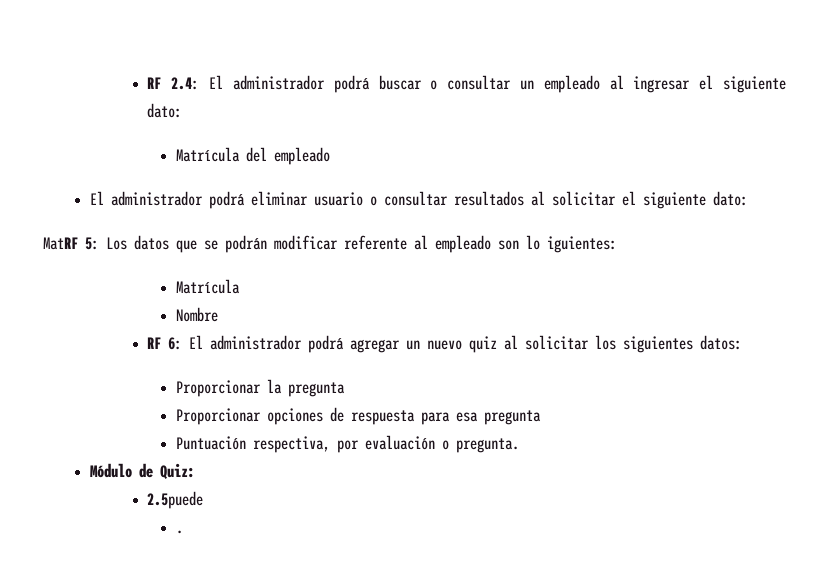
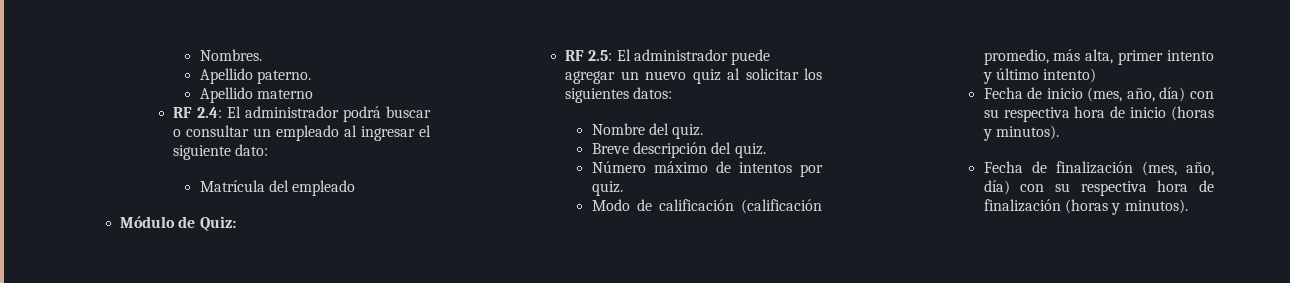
(147, 83) none -> [199,49,262,61] [199,68,311,84] [199,87,313,103] Nombres. // Apellido paterno. // Apellido materno //
[89,191,748,209] [43,235,617,253] [176,279,241,294] [176,307,219,322] [147,335,345,353] El administrador podrá eliminar usuario o consultar resultados al solicitar el siguiente dato: // MatRF 5: Los datos que se podrán modificar referente al empleado son lo iguientes: // Matrícula // Nombre // RF 6: El administrador podrá -> [120,216,236,231] [565,49,771,65] Módulo de Quiz: // RF 2.5: El administrador puede
[176,379,346,397] [176,407,542,425] [176,435,520,453] [89,463,195,479] [147,491,204,509] [176,530,184,534] Proporcionar la pregunta // Proporcionar opciones de respuesta para esa pregunta // Puntuación respectiva, por evaluación o pregunta. // Módulo de Quiz: // 2.5puede // . -> [591,123,704,139] [591,142,766,158] [591,161,823,177] [591,181,623,196] [591,199,822,214] [983,49,1214,65] [982,68,1097,84] [983,87,1214,102] [983,106,1214,122] [982,125,1059,141] [983,161,1214,176] [983,180,1214,196] [983,199,1188,215] Nombre del quiz. // Breve descripción del quiz. // Número máximo de intentos por quiz. // Modo de calificación (calificación promedio, más alta, primer intento y último intento) // Fecha de inicio (mes, año, día) con su respectiva hora de inicio (horas y minutos). // Fecha de finalización (mes, año, día) con su respectiva hora de finalización (horas y minutos).

